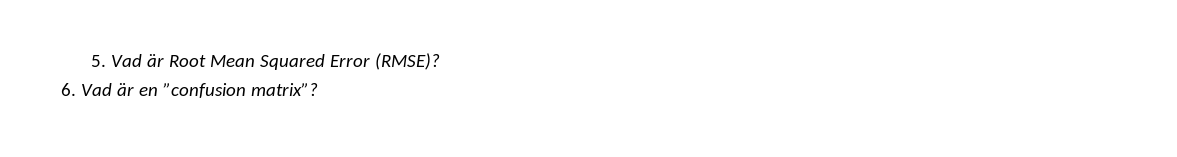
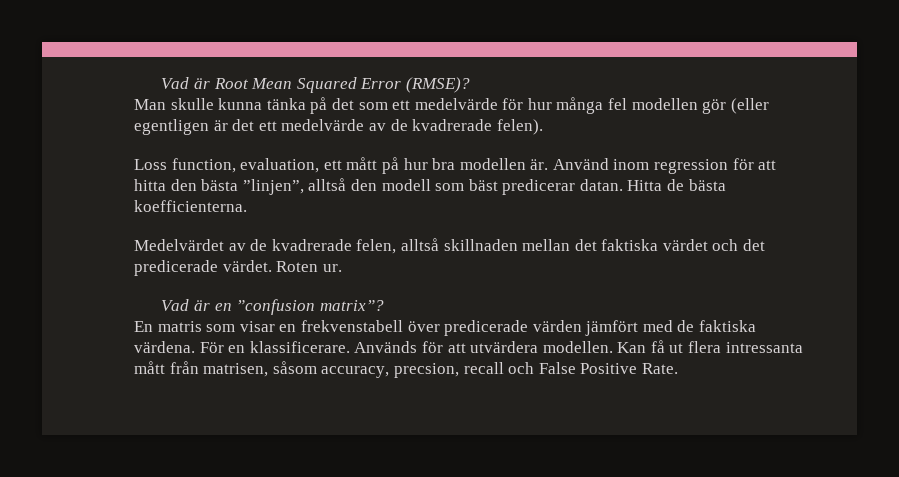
[90,55,106,67] 5. -> (161, 83) none
[61,83,76,96] 6. -> [134,97,769,114] [134,119,543,135] [134,157,777,174] [134,178,726,195] [134,200,247,212] [134,238,766,254] [134,260,342,276] Man skulle kunna tänka på det som ett medelvärde för hur många fel modellen gör (eller egentligen är det ett medelvärde av de kvadrerade felen). // Loss function, evaluation, ett mått på hur bra modellen är. Använd inom regression för att hitta den bästa ”linjen”, alltså den modell som bäst predicerar datan. Hitta de bästa koefficienterna. // Medelvärdet av de kvadrerade felen, alltså skillnaden mellan det faktiska värdet och det predicerade värdet. Roten ur. //
(318, 89) none -> [134,320,757,336] [134,340,803,353] [134,361,678,378] // En matris som visar en frekvenstabell över predicerade värden jämfört med de faktiska värdena. För en klassificerare. Används för att utvärdera modellen. Kan få ut flera intressanta mått från matrisen, såsom accuracy, precsion, recall och False Positive Rate.

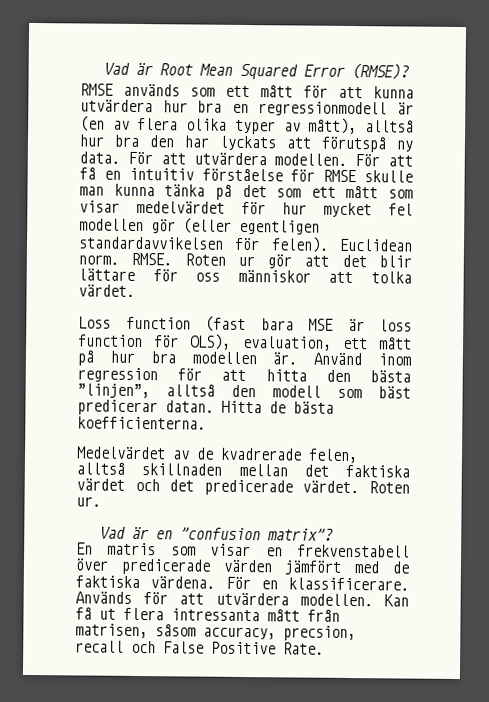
[134,98,214,110] Man skulle -> [80,83,414,99] [80,99,414,117] [80,115,415,135] [79,134,413,153] [79,151,413,167] [79,167,413,183] [79,186,104,196] RMSE används som ett mått för att kunna utvärdera hur bra en regressionmodell är (en av flera olika typer av mått), alltså hur bra den har lyckats att förutspå ny data. För att utvärdera modellen. För att få en intuitiv förståelse för RMSE skulle man
[414,98,498,110] medelvärde -> [345,185,413,199] [79,200,225,214] mått som visar medelvärdet
[556,97,604,114] många -> [323,202,372,218] mycket
[213,119,543,135] [134,158,236,173] är det ett medelvärde av de kvadrerade felen). // Loss function, -> [78,236,413,253] [78,252,412,269] [78,268,412,284] [78,284,135,297] [78,315,412,333] [78,333,232,350] standardavvikelsen för felen). Euclidean norm. RMSE. Roten ur gör att det blir lättare för oss människor att tolka värdet. // Loss function (fast bara MSE är loss function för OLS),

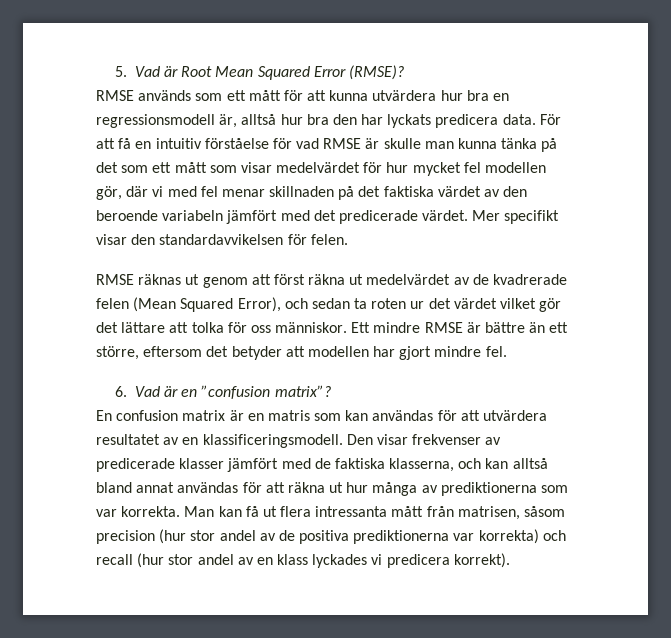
(103, 68) none -> [115,66,128,77] 5.
[258,101,414,117] [80,115,358,135] regressionmodell är (en av flera olika typer av mått), -> [96,114,238,128] regressionsmodell är,
[286,136,413,153] [79,151,348,166] att förutspå ny data. För att utvärdera modellen. -> [435,114,536,128] predicera data.
[323,169,358,183] RMSE -> [296,138,380,149] vad RMSE är
[151,217,320,235] [78,236,413,253] [78,252,412,269] [78,268,412,284] [78,284,135,297] [78,315,412,333] [78,333,412,351] [77,350,411,366] [77,367,411,383] [77,383,411,399] [77,399,334,416] [77,416,206,430] [76,446,358,464] [76,462,410,478] [76,478,410,496] [76,496,101,507] gör (eller egentligen standardavvikelsen för felen). Euclidean norm. RMSE. Roten ur gör att det blir lättare för oss människor att tolka värdet. // Loss function (fast bara MSE är loss function för OLS), evaluation, ett mått på hur bra modellen är. Använd inom regression för att hitta den bästa ”linjen”, alltså den modell som bäst predicerar datan. Hitta de bästa koefficienterna. // Medelvärdet av de kvadrerade felen, alltså skillnaden mellan det faktiska värdet och det predicerade värdet. Roten ur. // -> [96,186,528,200] [96,210,560,224] [96,234,348,245] [96,274,568,288] [96,297,562,312] [96,322,569,333] [96,346,507,360] [115,386,128,397] gör, där vi med fel menar skillnaden på det faktiska värdet av den beroende variabeln jämfört med det predicerade värdet. Mer specifikt visar den standardavvikelsen för felen. // RMSE räknas ut genom att först räkna ut medelvärdet av de kvadrerade felen (Mean Squared Error), och sedan ta roten ur det värdet vilket gör det lättare att tolka för oss människor. Ett mindre RMSE är bättre än ett större, eftersom det betyder att modellen har gjort mindre fel. // 6.
[107,542,410,558] [75,558,411,575] [75,575,409,591] [75,591,409,607] matris som visar en frekvenstabell över predicerade värden jämfört med de faktiska värdena. För en klassificerare. Används för att utvärdera modellen. Kan -> [116,410,548,421] [96,434,502,448] [96,458,548,472] [96,482,569,496] [96,506,242,517] confusion matrix är en matris som kan användas för att utvärdera resultatet av en klassificeringsmodell. Den visar frekvenser av predicerade klasser jämfört med de faktiska klasserna, och kan alltså bland annat användas för att räkna ut hur många av prediktionerna som var korrekta. Man kan
[203,625,356,642] [75,640,324,655] accuracy, precsion, recall och False Positive Rate. -> [96,529,566,544] [96,553,510,568] precision (hur stor andel av de positiva prediktionerna var korrekta) och recall (hur stor andel av en klass lyckades vi predicera korrekt).

